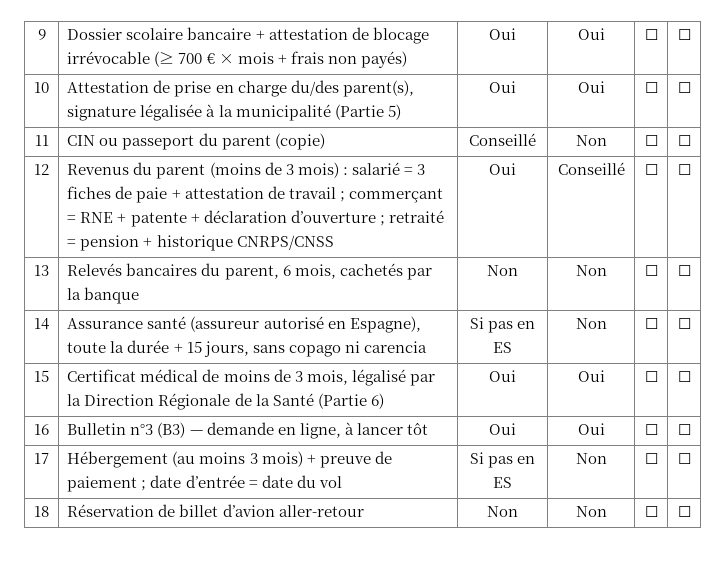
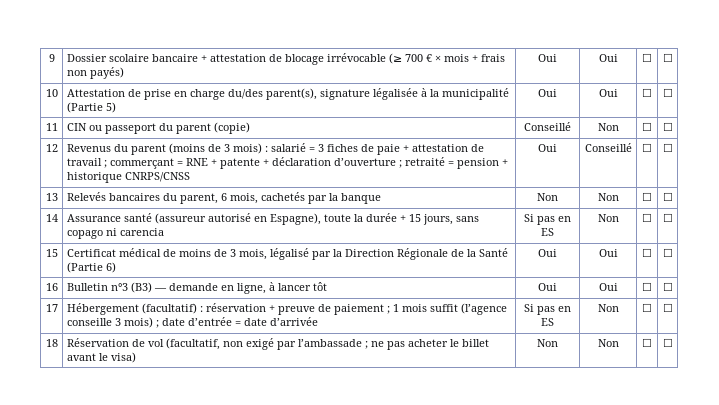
[172,451,303,467] (au moins 3 mois) -> [141,303,266,314] (facultatif) : réservation
(147, 485) none -> [392,303,507,315] [66,317,159,328] 1 mois suffit (l’agence conseille 3 mois) ;
[296,475,342,488] du vol -> [269,317,318,326] d’arrivée
[179,504,364,517] billet d’avion aller-retour -> [147,338,489,350] [66,352,136,363] vol (facultatif, non exigé par l’ambassade ; ne pas acheter le billet avant le visa)

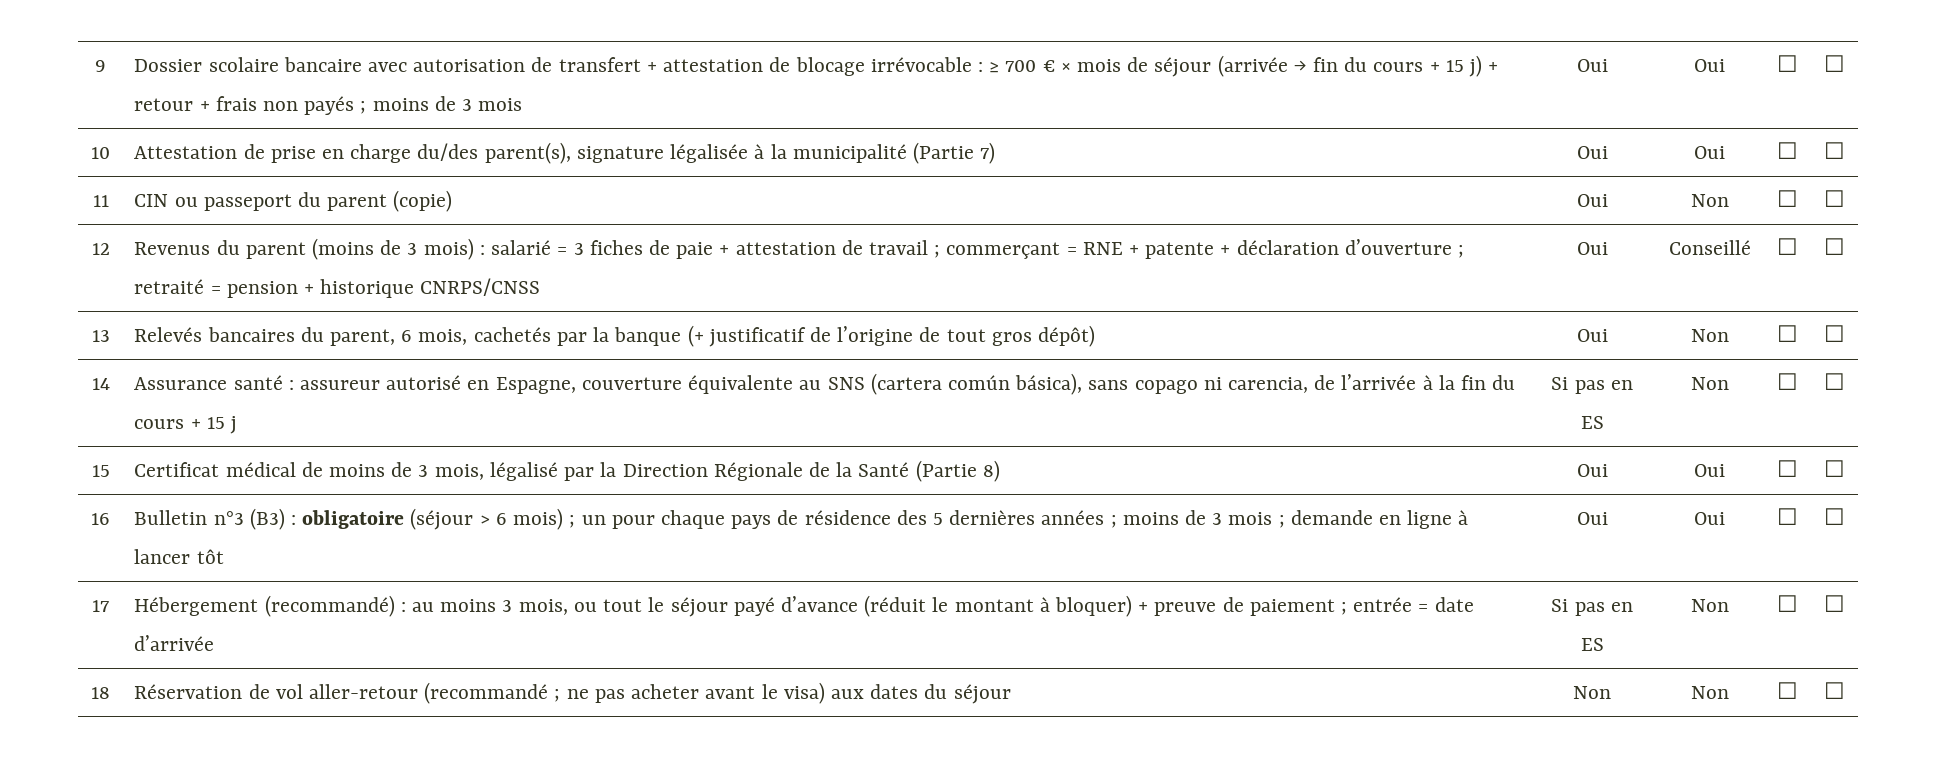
(198, 58) none -> [368,57,641,72] avec autorisation de transfert
[388,53,402,64] (≥ -> [977,62,1000,73] : ≥
[471,54,505,62] [66,67,124,79] + frais non payés) -> [1127,55,1499,77] [134,96,523,115] de séjour (arrivée → fin du cours + 15 j) + retour + frais non payés ; moins de 3 mois
[105,102,116,113] 5) -> [980,142,996,164] 7)
[524,122,571,131] Conseillé -> [1576,194,1608,207] Oui
[537,193,558,201] | Non -> [687,325,1095,347] [1576,329,1608,342] (+ justificatif de l’origine de tout gros dépôt) | Oui
[154,213,479,225] [66,228,164,239] (assureur autorisé en Espagne), toute la durée + 15 jours, sans copago ni carencia -> [288,373,1516,395] [134,416,238,434] : assureur autorisé en Espagne, couverture équivalente au SNS (cartera común básica), sans copago ni carencia, de l’arrivée à la fin du cours + 15 j
[105,262,116,273] 6) -> [982,460,1000,482] 8)
[153,288,167,291] — -> [291,508,1285,530] : obligatoire (séjour > 6 mois) ; un pour chaque pays de résidence des 5 dernières années ; moins de 3 mois ;
[236,283,266,294] ligne, -> [1407,510,1453,529] ligne
[141,303,266,314] (facultatif) : réservation -> [264,595,1132,617] (recommandé) : au moins 3 mois, ou tout le séjour payé d’avance (réduit le montant à bloquer)
[392,303,507,315] [66,317,232,328] 1 mois suffit (l’agence conseille 3 mois) ; date d’entrée -> [1353,597,1413,612] entrée
[165,338,362,350] (facultatif, non exigé par l’ambassade -> [309,682,549,704] aller-retour (recommandé
[449,339,489,347] le billet -> (700, 691) none
(136, 357) none -> [830,684,1011,704] aux dates du séjour

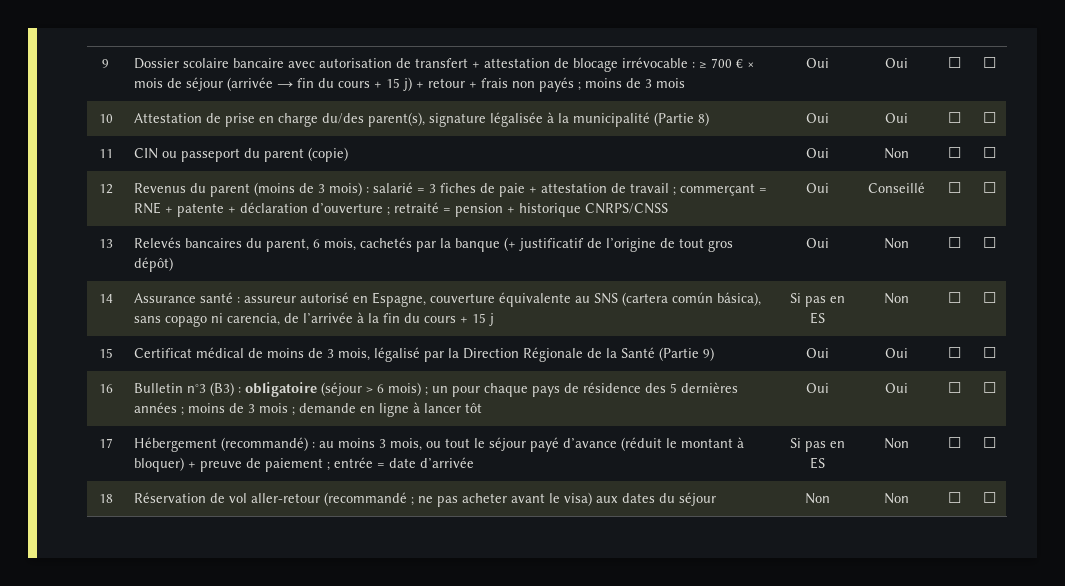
[980,142,996,164] 7) -> [697,112,709,126] 8)
[982,460,1000,482] 8) -> [702,347,714,361] 9)

